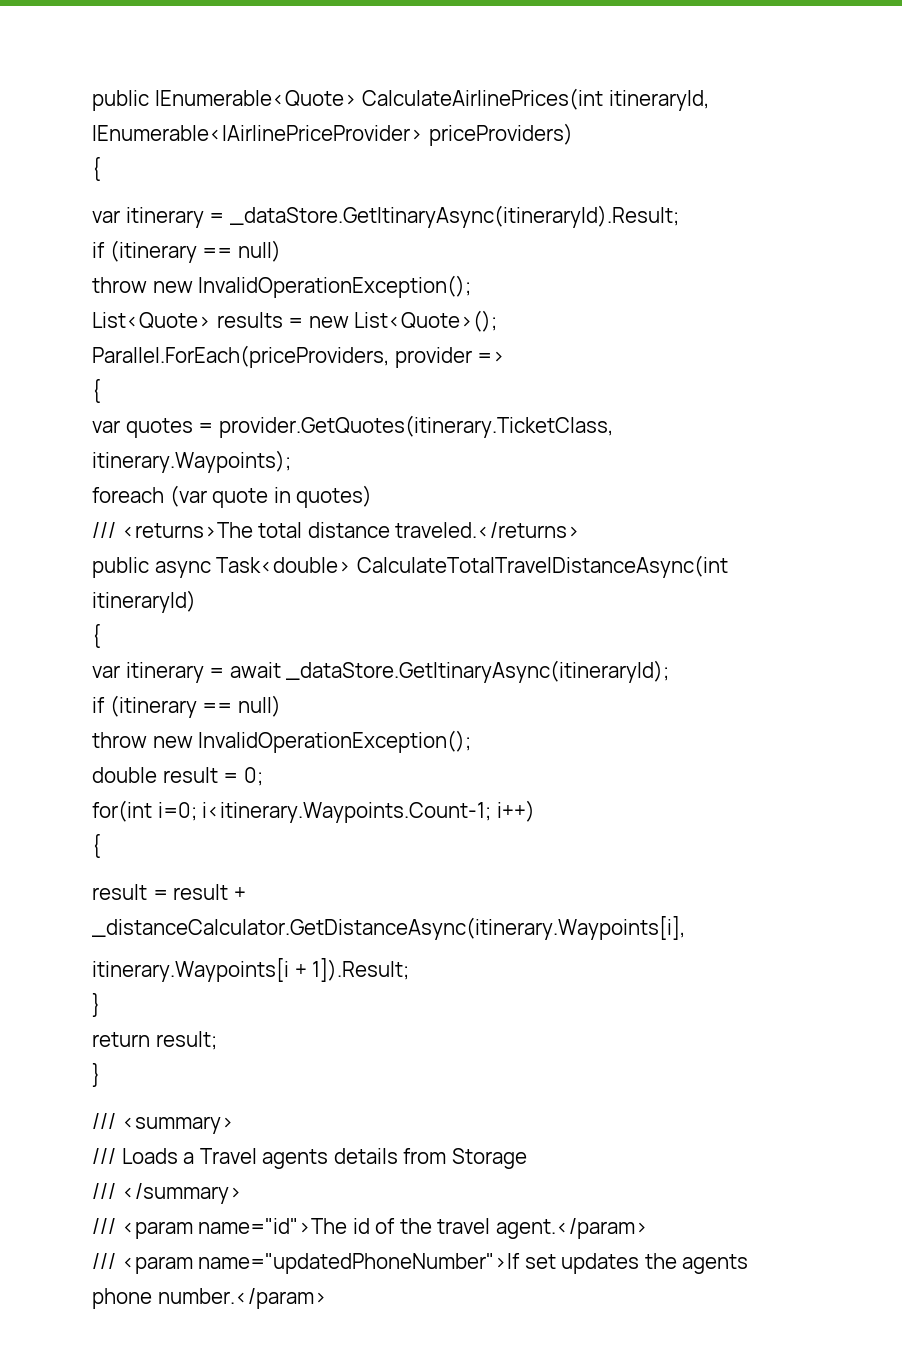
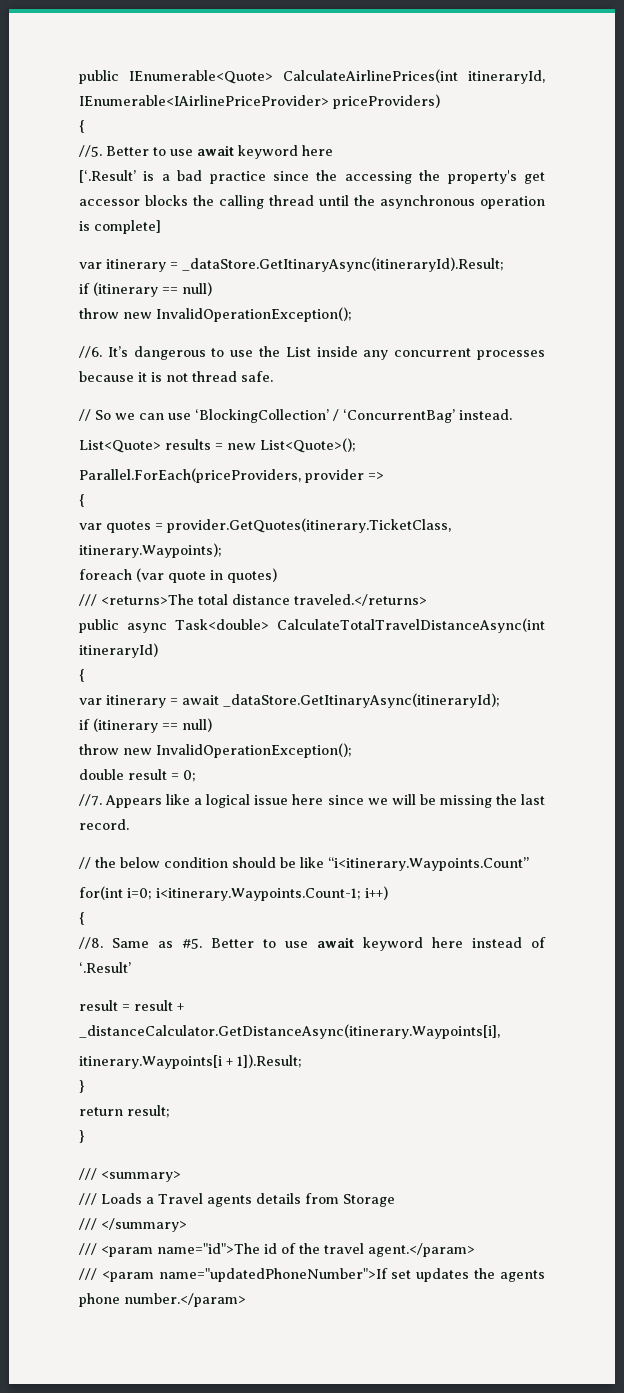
(101, 169) none -> [79,145,333,159] [79,170,545,184] [79,195,545,209] [79,220,161,234] // //5. Better to use await keyword here // [‘.Result’ is a bad practice since the accessing the property's get accessor blocks the calling thread until the asynchronous operation is complete]
(472, 286) none -> [79,346,545,360] [79,371,273,382] [79,409,512,423] // //6. It’s dangerous to use the List inside any concurrent processes because it is not thread safe. // // So we can use ‘BlockingCollection’ / ‘ConcurrentBag’ instead.
(263, 776) none -> [79,794,545,808] [79,819,129,830] [79,857,529,871] // //7. Appears like a logical issue here since we will be missing the last record. // // the below condition should be like “i<itinerary.Waypoints.Count”
(101, 846) none -> [79,937,546,951] [79,962,131,973] // //8. Same as #5. Better to use await keyword here instead of ‘.Result’

